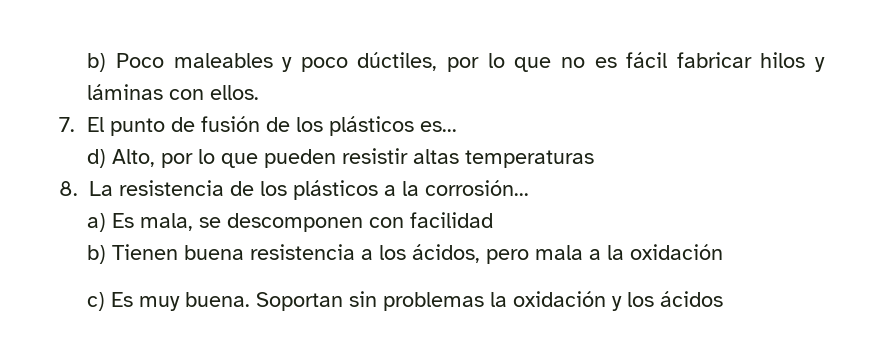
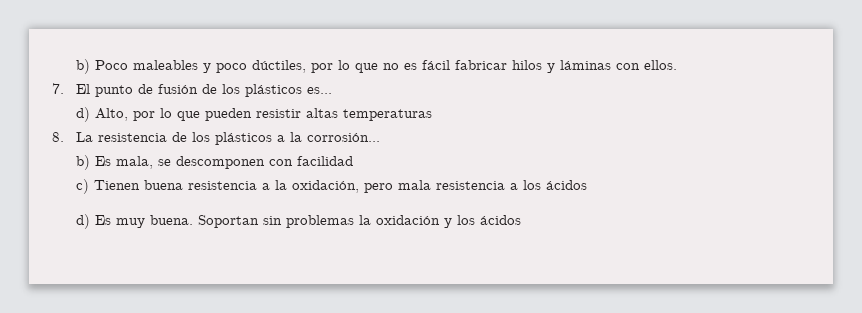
[87,213,107,232] a) -> [76,155,91,170] b)
[87,245,107,264] b) -> [76,179,90,194] c)
[379,244,724,264] [87,292,106,311] los ácidos, pero mala a la oxidación // c) -> [275,180,588,193] [76,214,91,229] la oxidación, pero mala resistencia a los ácidos // d)

